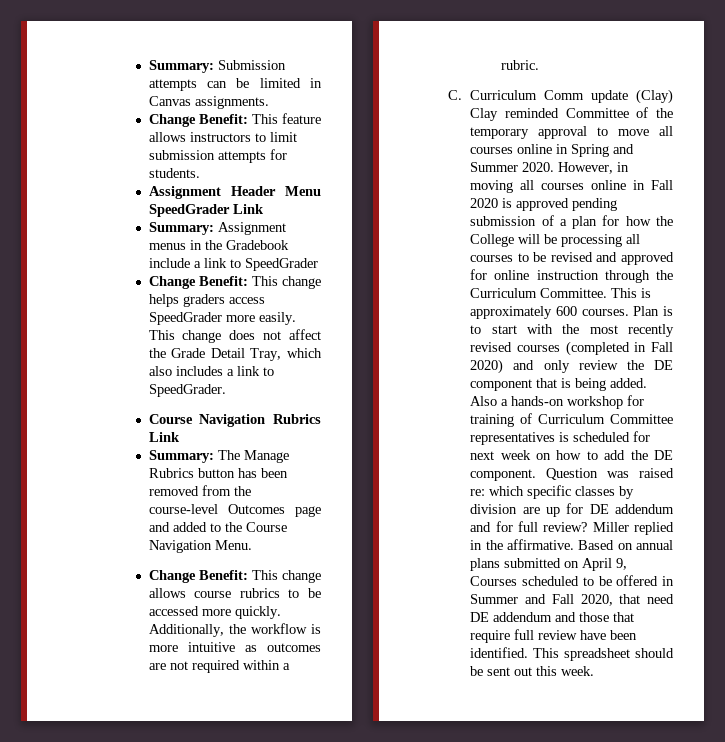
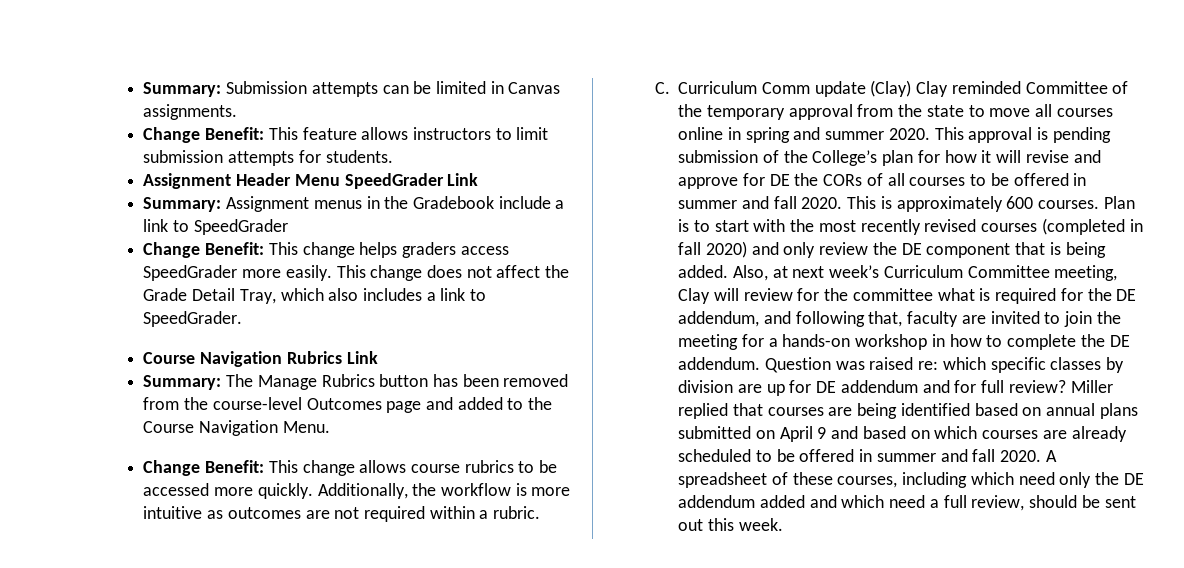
(588, 132) none -> [857,104,964,117] from the state
[571,144,635,157] [470,162,630,174] [470,180,673,193] [470,198,570,211] Spring and Summer 2020. However, in moving all courses online in Fall 2020 is approved -> [745,127,1049,143] spring and summer 2020. This approval is
[559,219,567,226] a -> [783,150,878,166] the College’s
[656,216,673,226] [470,234,641,247] [470,252,674,265] [470,269,673,283] [470,288,608,298] the College will be processing all courses to be revised and approved for online instruction through the Curriculum Committee. -> [981,150,1101,163] [678,173,1087,189] [678,196,843,209] it will revise and approve for DE the CORs of all courses to be offered in summer and fall 2020.
[651,342,673,352] Fall -> [678,242,702,255] fall
[470,395,645,409] [470,413,673,427] [470,431,651,445] [470,450,552,460] Also a hands-on workshop for training of Curriculum Committee representatives is scheduled for next week on -> [733,265,1118,281] [678,288,1137,304] [678,311,1121,327] [678,334,945,350] Also, at next week’s Curriculum Committee meeting, Clay will review for the committee what is required for the DE addendum, and following that, faculty are invited to join the meeting for a hands-on workshop in
[604,450,673,460] [470,469,537,481] add the DE component. -> [1007,334,1130,350] [678,357,761,370] complete the DE addendum.
[470,539,615,550] in the affirmative. Based -> [733,403,1018,419] that courses are being identified based
[616,558,628,570] [470,576,518,586] 9, Courses -> [817,426,1127,442] 9 and based on which courses are already
[470,594,674,606] [470,612,635,622] [470,629,638,643] [470,647,631,661] Summer and Fall 2020, that need DE addendum and those that require full review have been identified. This spreadsheet -> [876,449,1057,462] [678,472,1144,488] [678,495,1025,511] summer and fall 2020. A spreadsheet of these courses, including which need only the DE addendum added and which need a full review,

